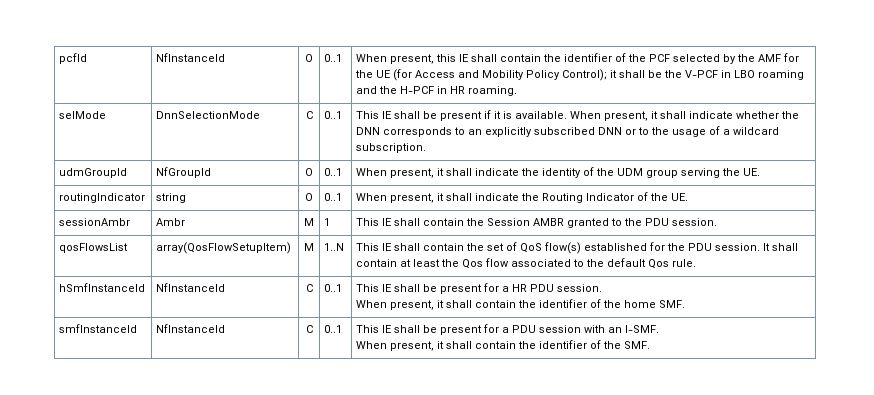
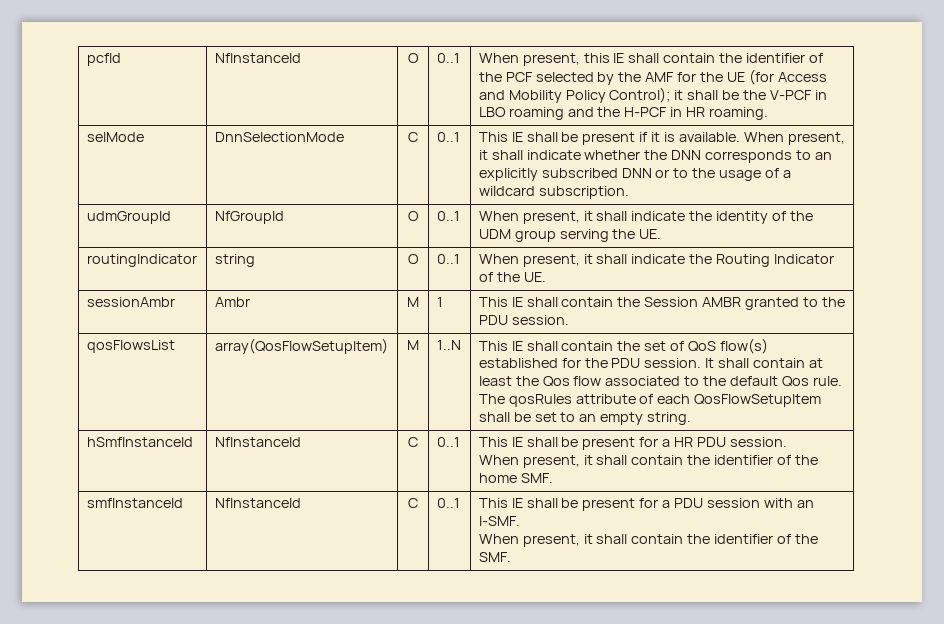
(697, 263) none -> [478,394,822,407] [478,412,692,425] The qosRules attribute of each QosFlowSetupItem shall be set to an empty string.

